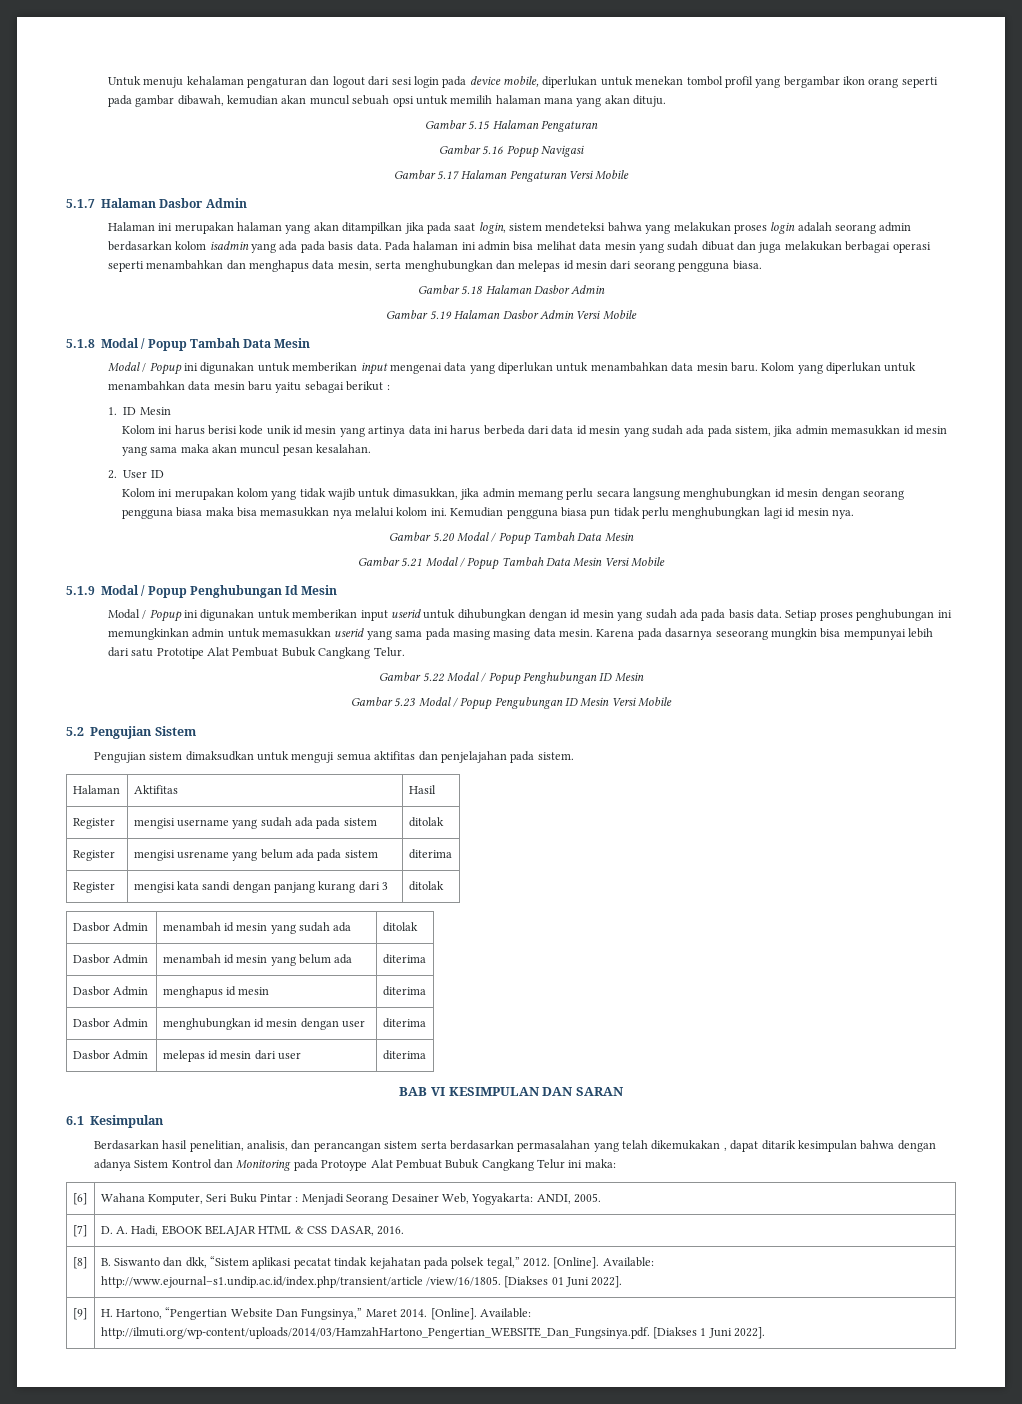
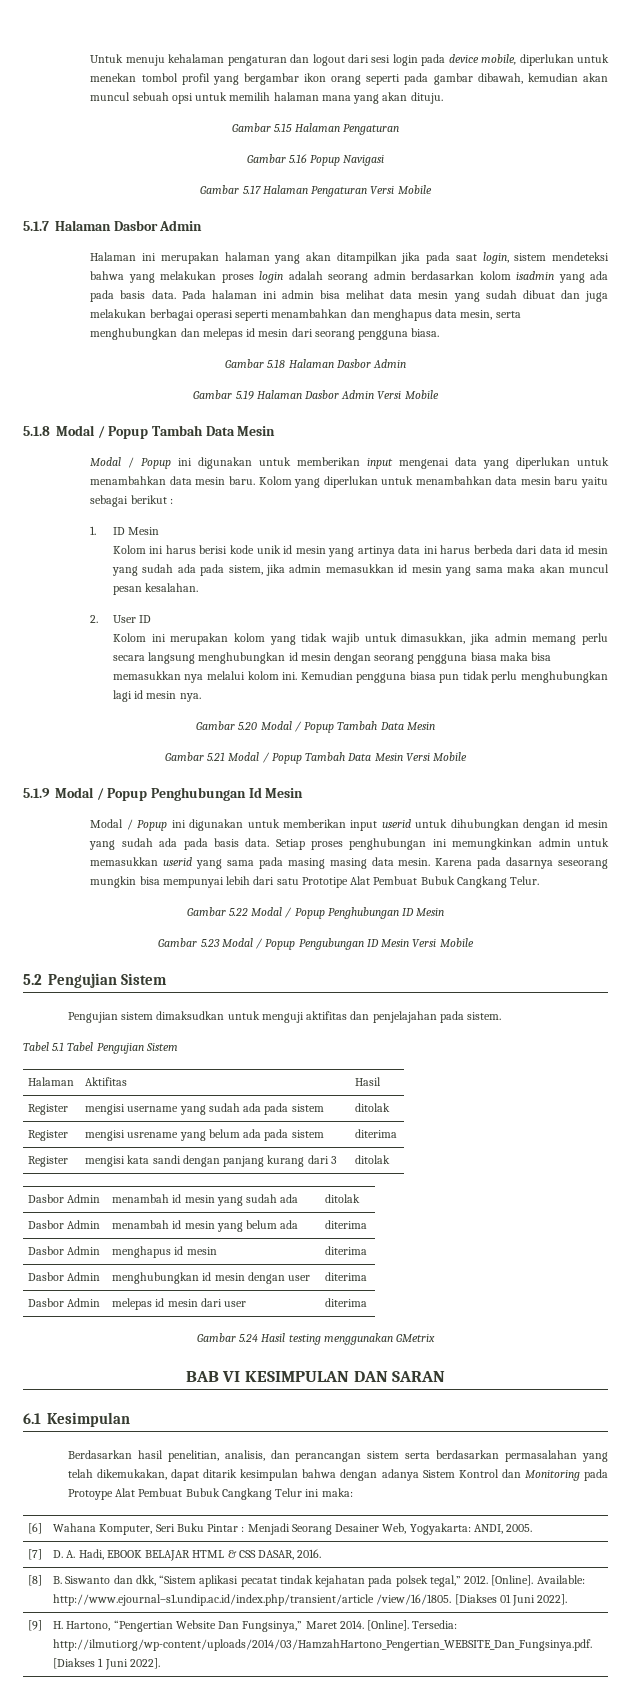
[336,753,371,761] semua -> (304, 1017) none
(574, 756) none -> [23,1042,178,1054] // Tabel 5.1 Tabel Pengujian Sistem
(426, 1055) none -> [196,1333,436,1345] // Gambar 5.24 Hasil testing menggunakan GMetrix
[651,1140,727,1151] dikemukakan , -> [96,1469,167,1480] dikemukakan,
[479,1308,531,1318] Available: -> [412,1620,458,1629] Tersedia:

